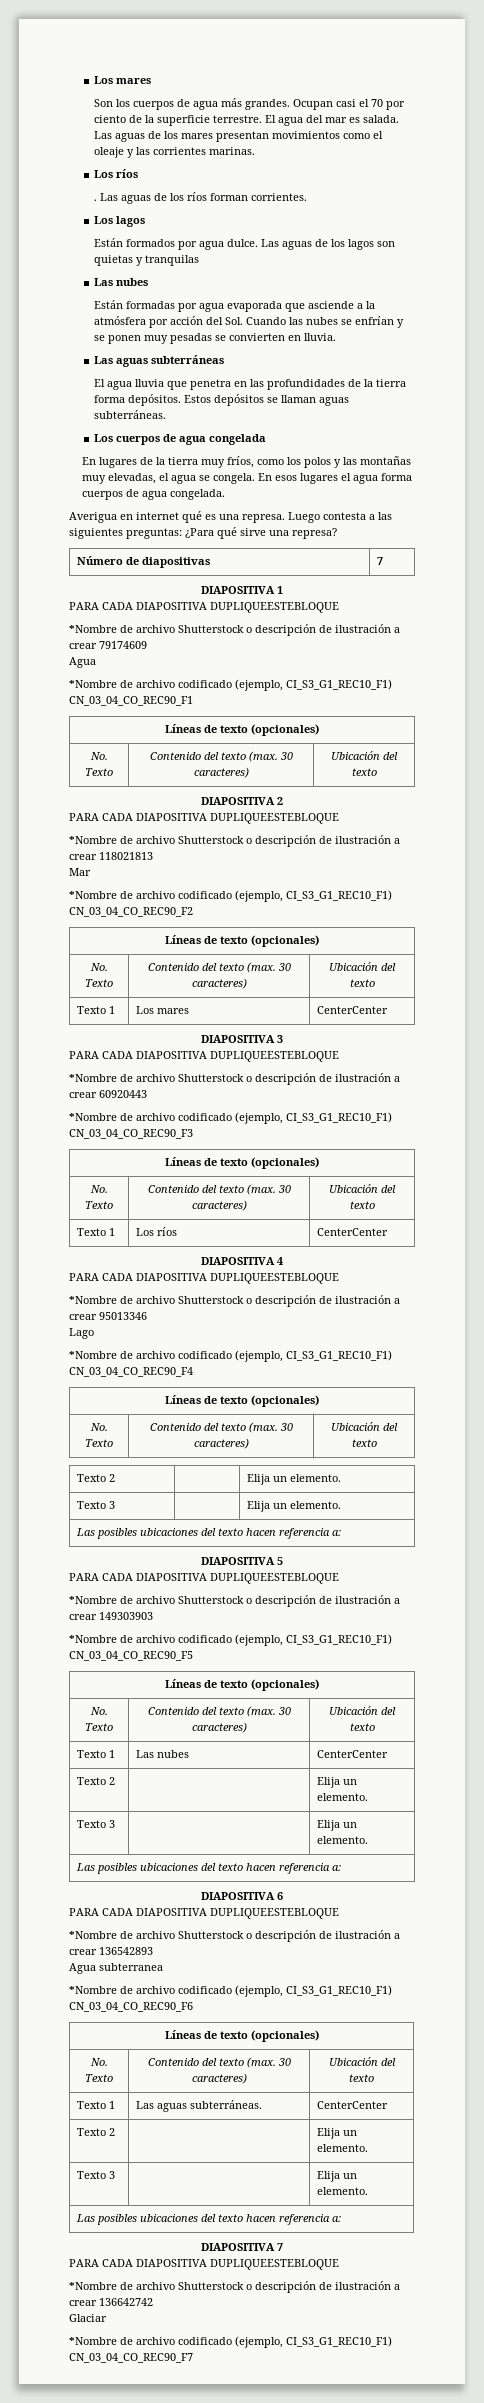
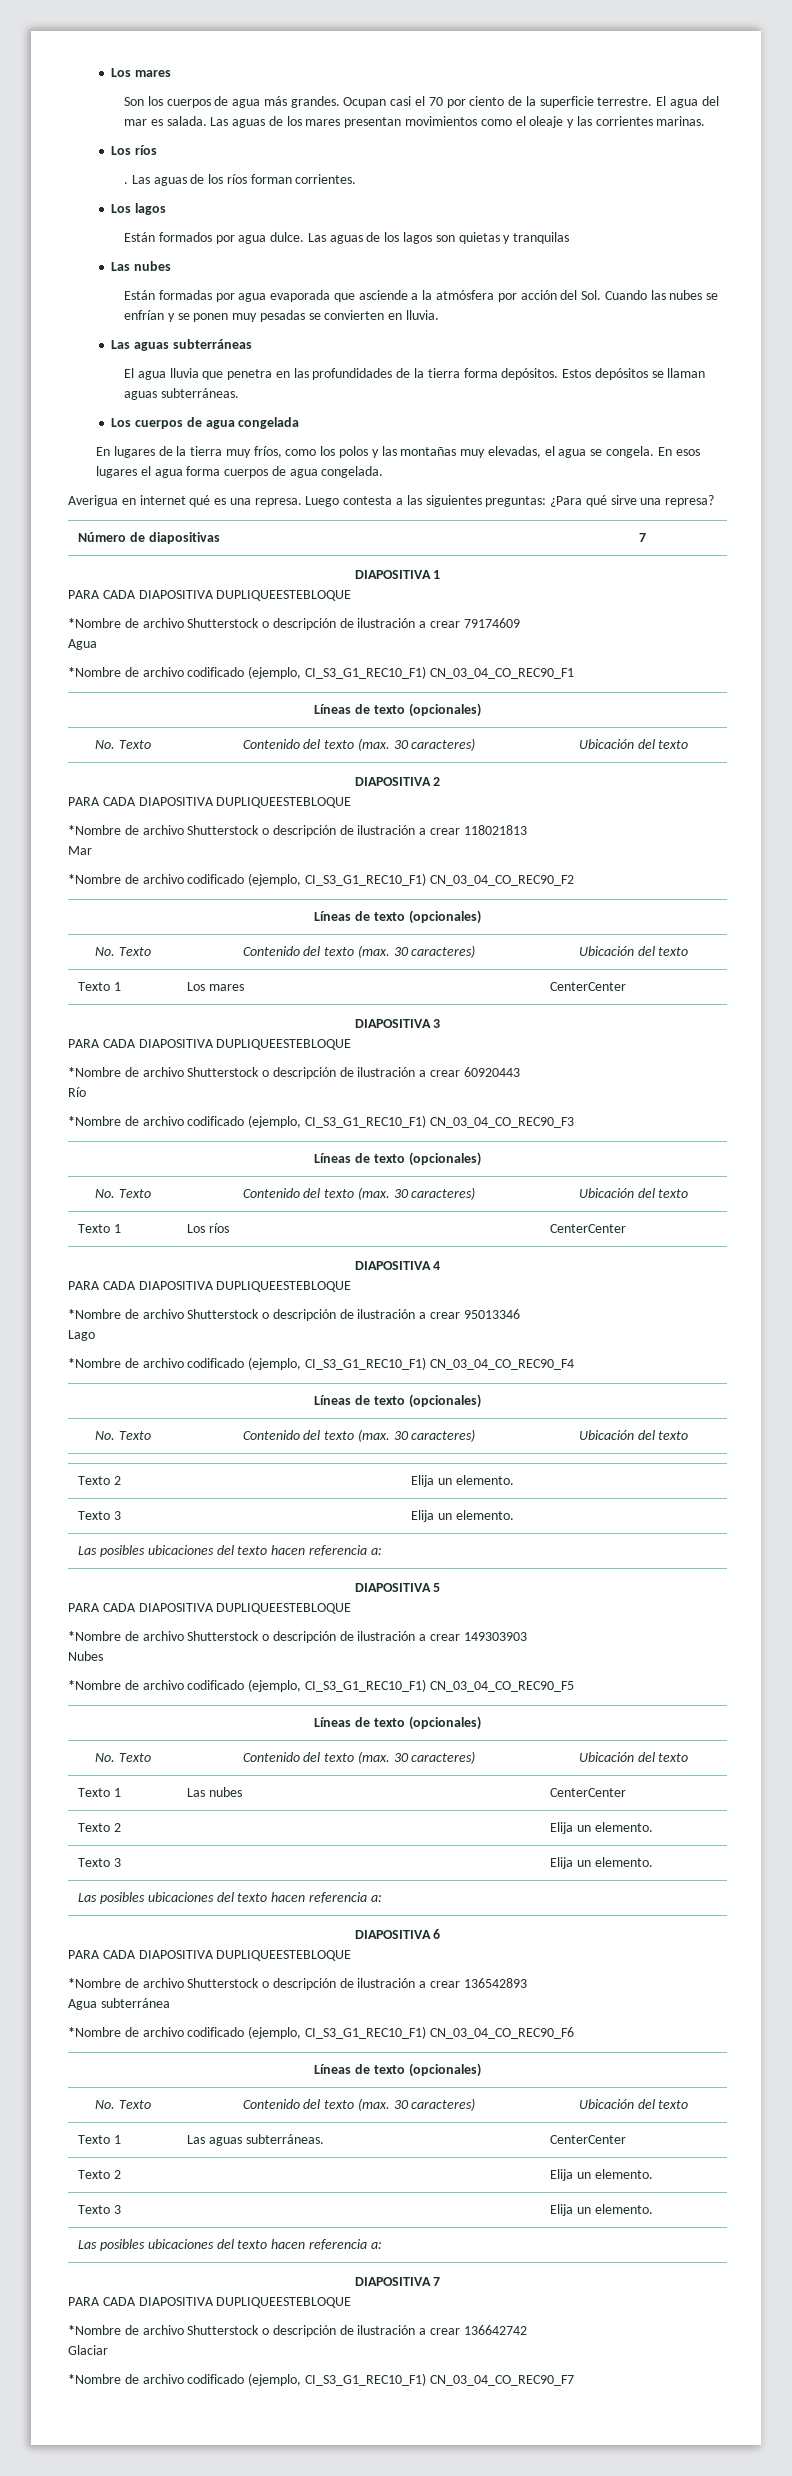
(147, 1094) none -> [68,1087,86,1097] // Río
(153, 1616) none -> [68,1651,103,1661] // Nubes
[99,1963,163,1971] subterranea -> [100,1998,170,2008] subterránea

